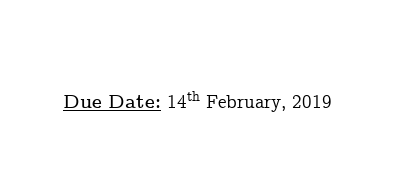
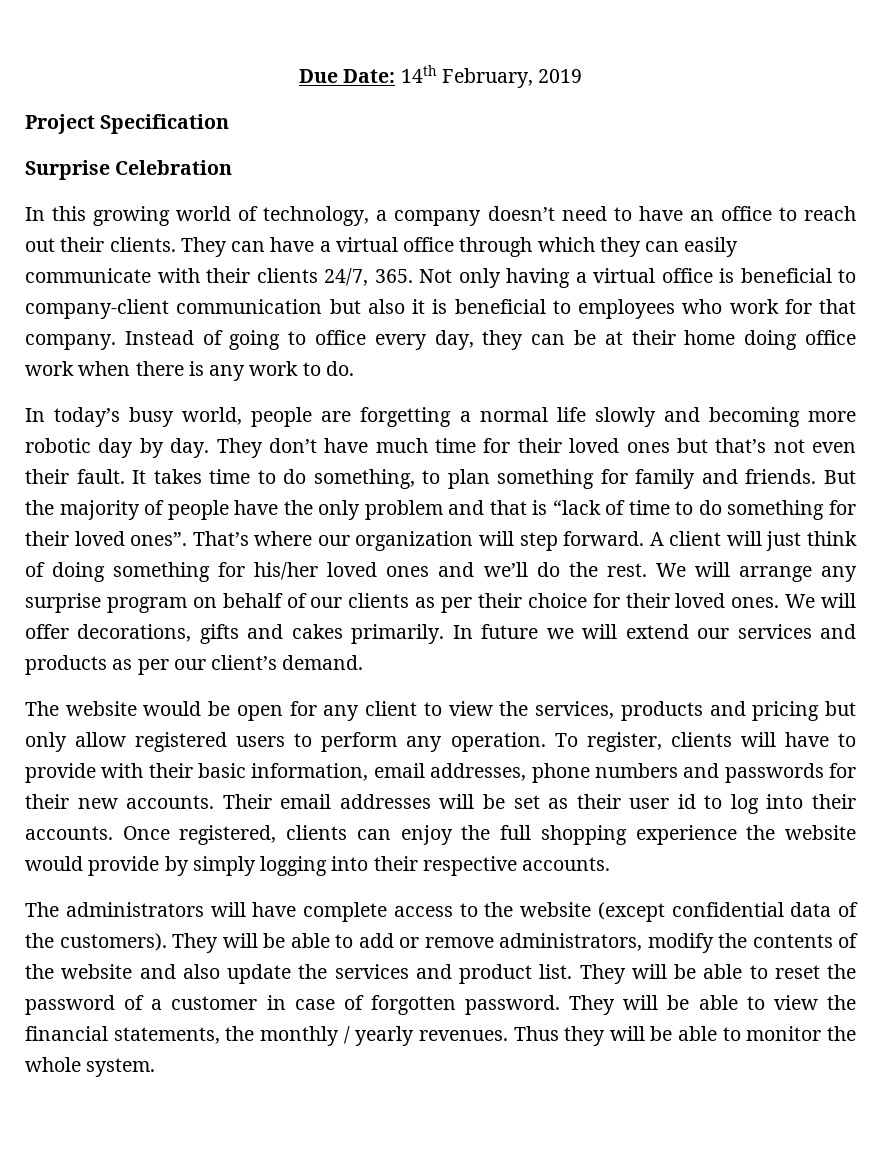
(332, 101) none -> [25,114,230,134] [25,160,233,180] [25,206,857,226] [25,237,739,257] [25,268,856,288] [25,299,856,319] [25,330,856,350] [25,361,354,381] [25,407,857,427] [25,438,856,458] [25,469,856,489] [25,500,856,520] [25,531,857,551] [25,562,858,582] [25,593,856,613] [25,624,856,644] [25,655,364,675] [25,701,857,721] [25,732,857,752] [25,763,857,783] [25,794,856,814] [25,825,857,845] [25,856,611,876] [25,902,858,922] [25,933,858,953] [25,964,856,984] [25,995,856,1015] [25,1026,856,1046] [25,1057,156,1077] // Project Specification // Surprise Celebration // In this growing world of technology, a company doesn’t need to have an office to reach out their clients. They can have a virtual office through which they can easily communicate with their clients 24/7, 365. Not only having a virtual office is beneficial to company-client communication but also it is beneficial to employees who work for that company. Instead of going to office every day, they can be at their home doing office work when there is any work to do. // In today’s busy world, people are forgetting a normal life slowly and becoming more robotic day by day. They don’t have much time for their loved ones but that’s not even their fault. It takes time to do something, to plan something for family and friends. But the majority of people have the only problem and that is “lack of time to do something for their loved ones”. That’s where our organization will step forward. A client will just think of doing something for his/her loved ones and we’ll do the rest. We will arrange any surprise program on behalf of our clients as per their choice for their loved ones. We will offer decorations, gifts and cakes primarily. In future we will extend our services and products as per our client’s demand. // The website would be open for any client to view the services, products and pricing but only allow registered users to perform any operation. To register, clients will have to provide with their basic information, email addresses, phone numbers and passwords for their new accounts. Their email addresses will be set as their user id to log into their accounts. Once registered, clients can enjoy the full shopping experience the website would provide by simply logging into their respective accounts. // The administrators will have complete access to the website (except confidential data of the customers). They will be able to add or remove administrators, modify the contents of the website and also update the services and product list. They will be able to reset the password of a customer in case of forgotten password. They will be able to view the financial statements, the monthly / yearly revenues. Thus they will be able to monitor the whole system.

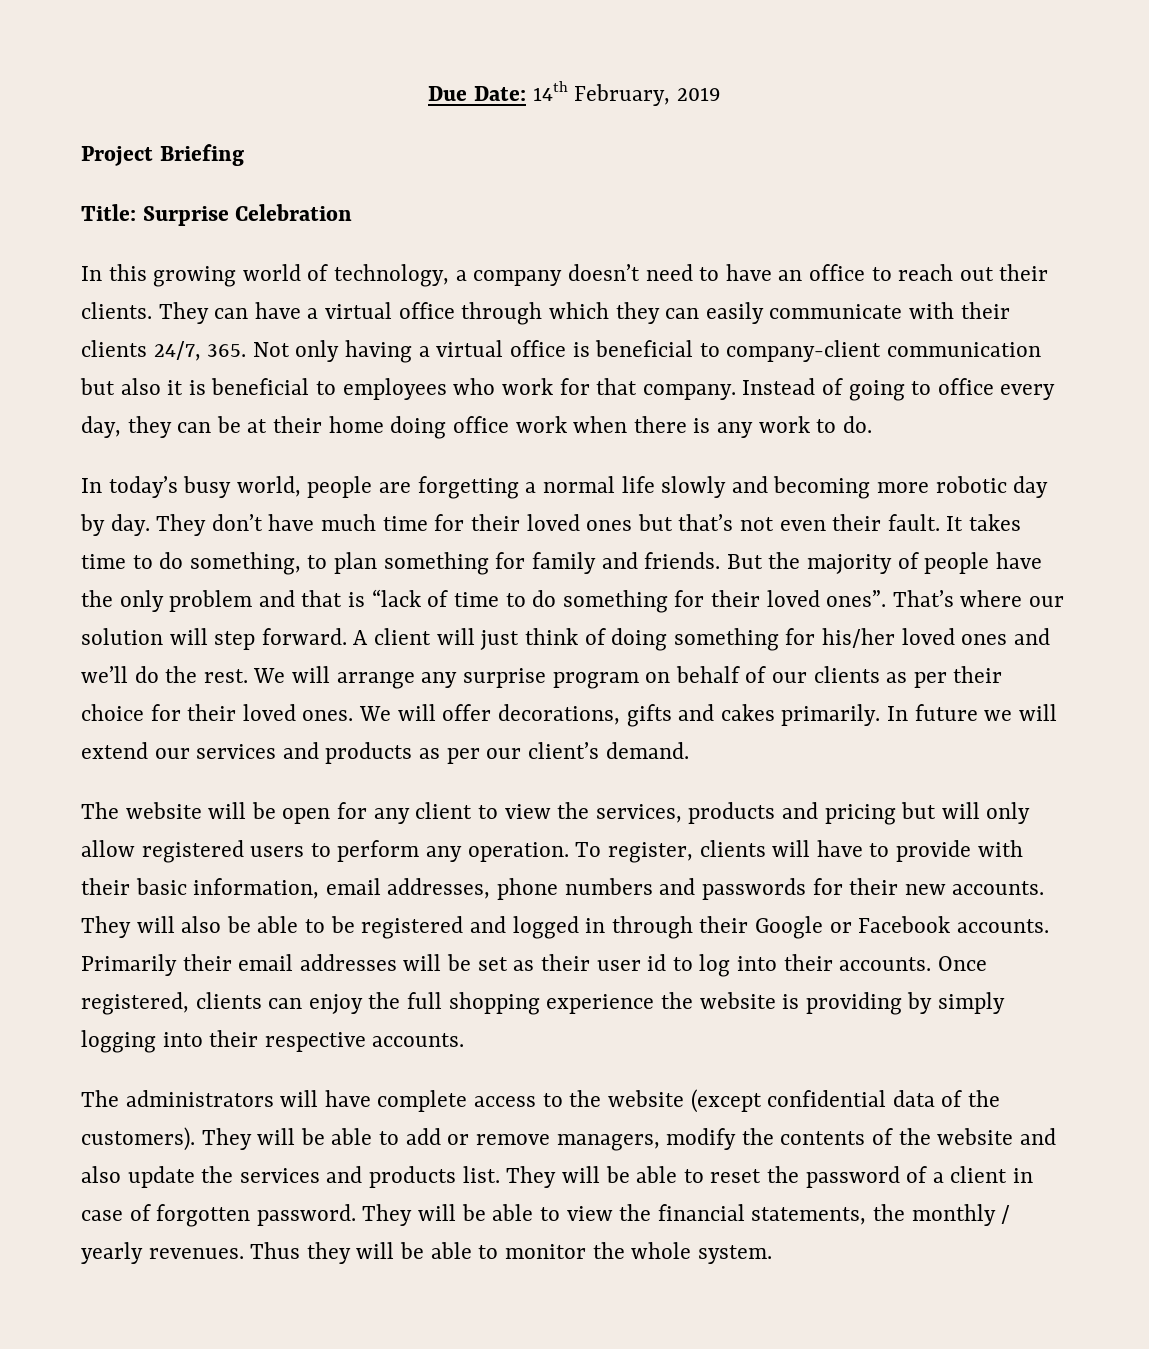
[100,114,230,134] Specification // -> [159,144,244,166] [81,204,136,221] Briefing // Title:
[355,531,474,551] organization -> [81,628,163,645] solution
[143,701,202,716] would -> [208,802,247,819] will
(857, 708) none -> [941,802,980,819] will
[222,794,272,809] Their -> [81,916,1049,939] [81,954,232,976] They will also be able to be registered and logged in through their Google or Facebook accounts. Primarily their
[25,856,160,876] would provide -> [782,992,902,1015] is providing
[499,933,642,951] administrators, -> [556,1134,660,1151] managers,
[459,964,532,984] product -> [369,1166,457,1188] products
[171,996,258,1010] customer -> [950,1166,1008,1183] client

